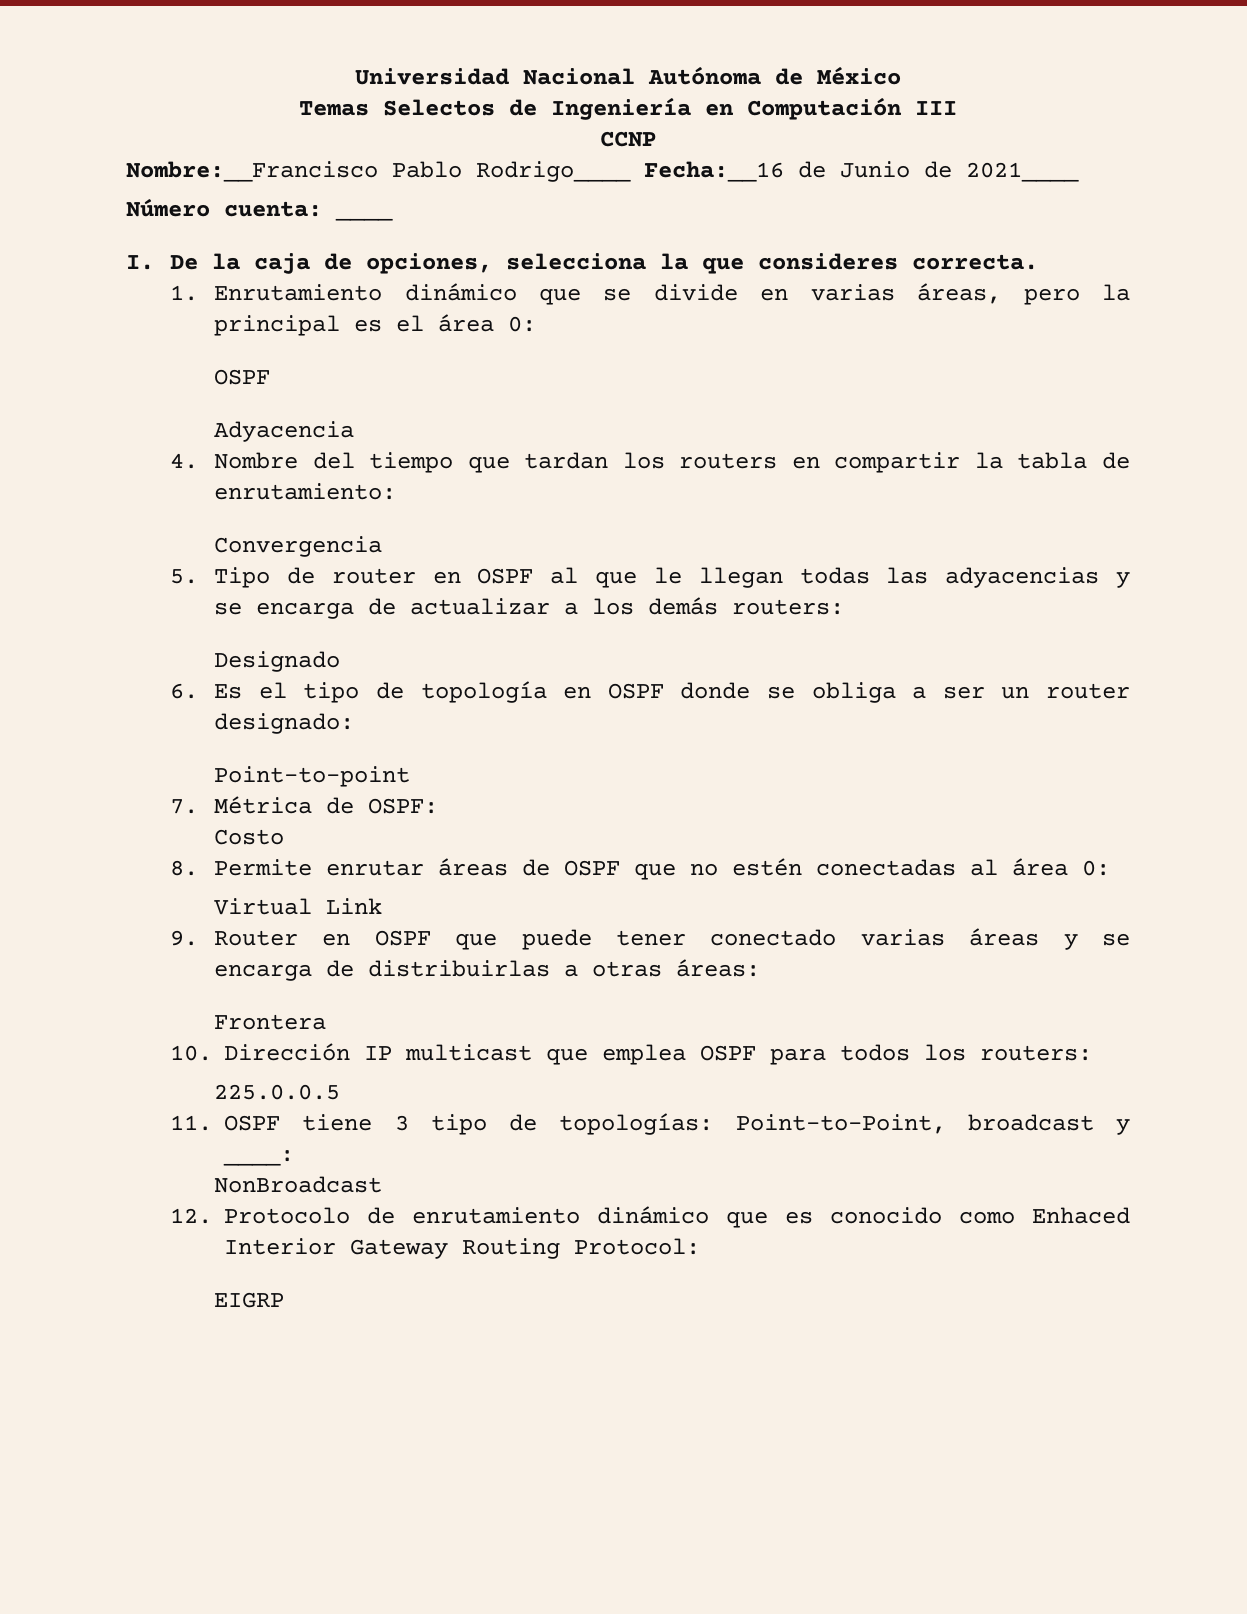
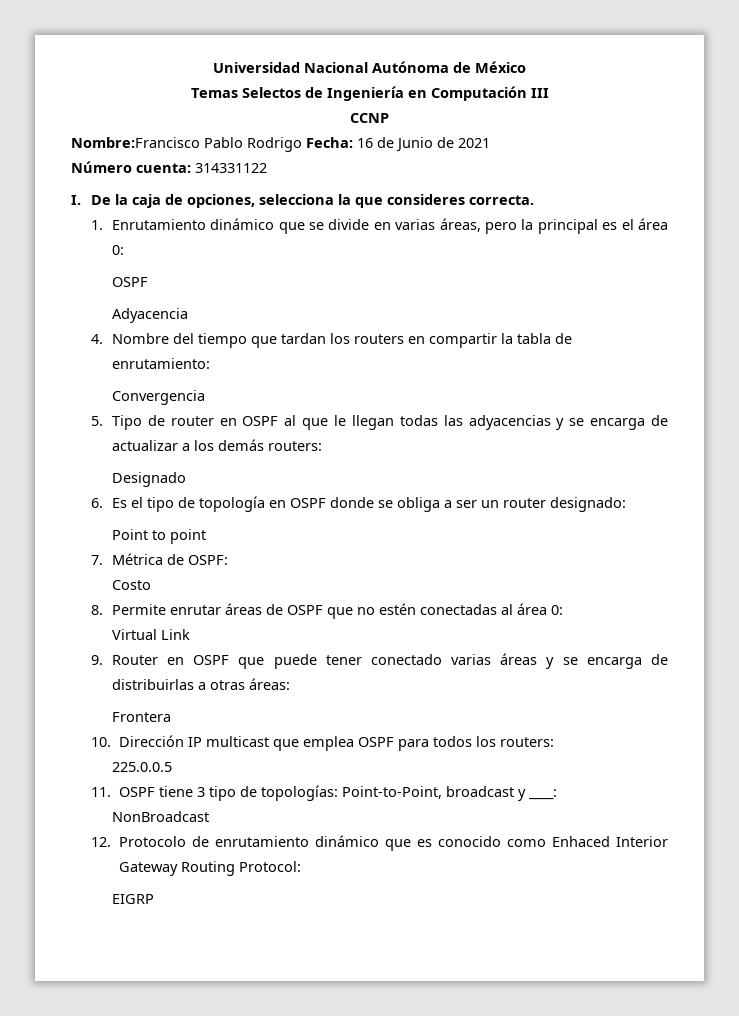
[126,161,784,182] Nombre:__Francisco Pablo Rodrigo____ Fecha:__16 -> [71,137,373,152] Nombre:Francisco Pablo Rodrigo Fecha: 16
[966,162,1079,182] 2021____ -> [458,138,490,148] 2021
[335,216,393,221] ____ -> [195,163,267,173] 314331122
[214,766,411,787] Point-to-point -> [111,529,206,544] Point to point

